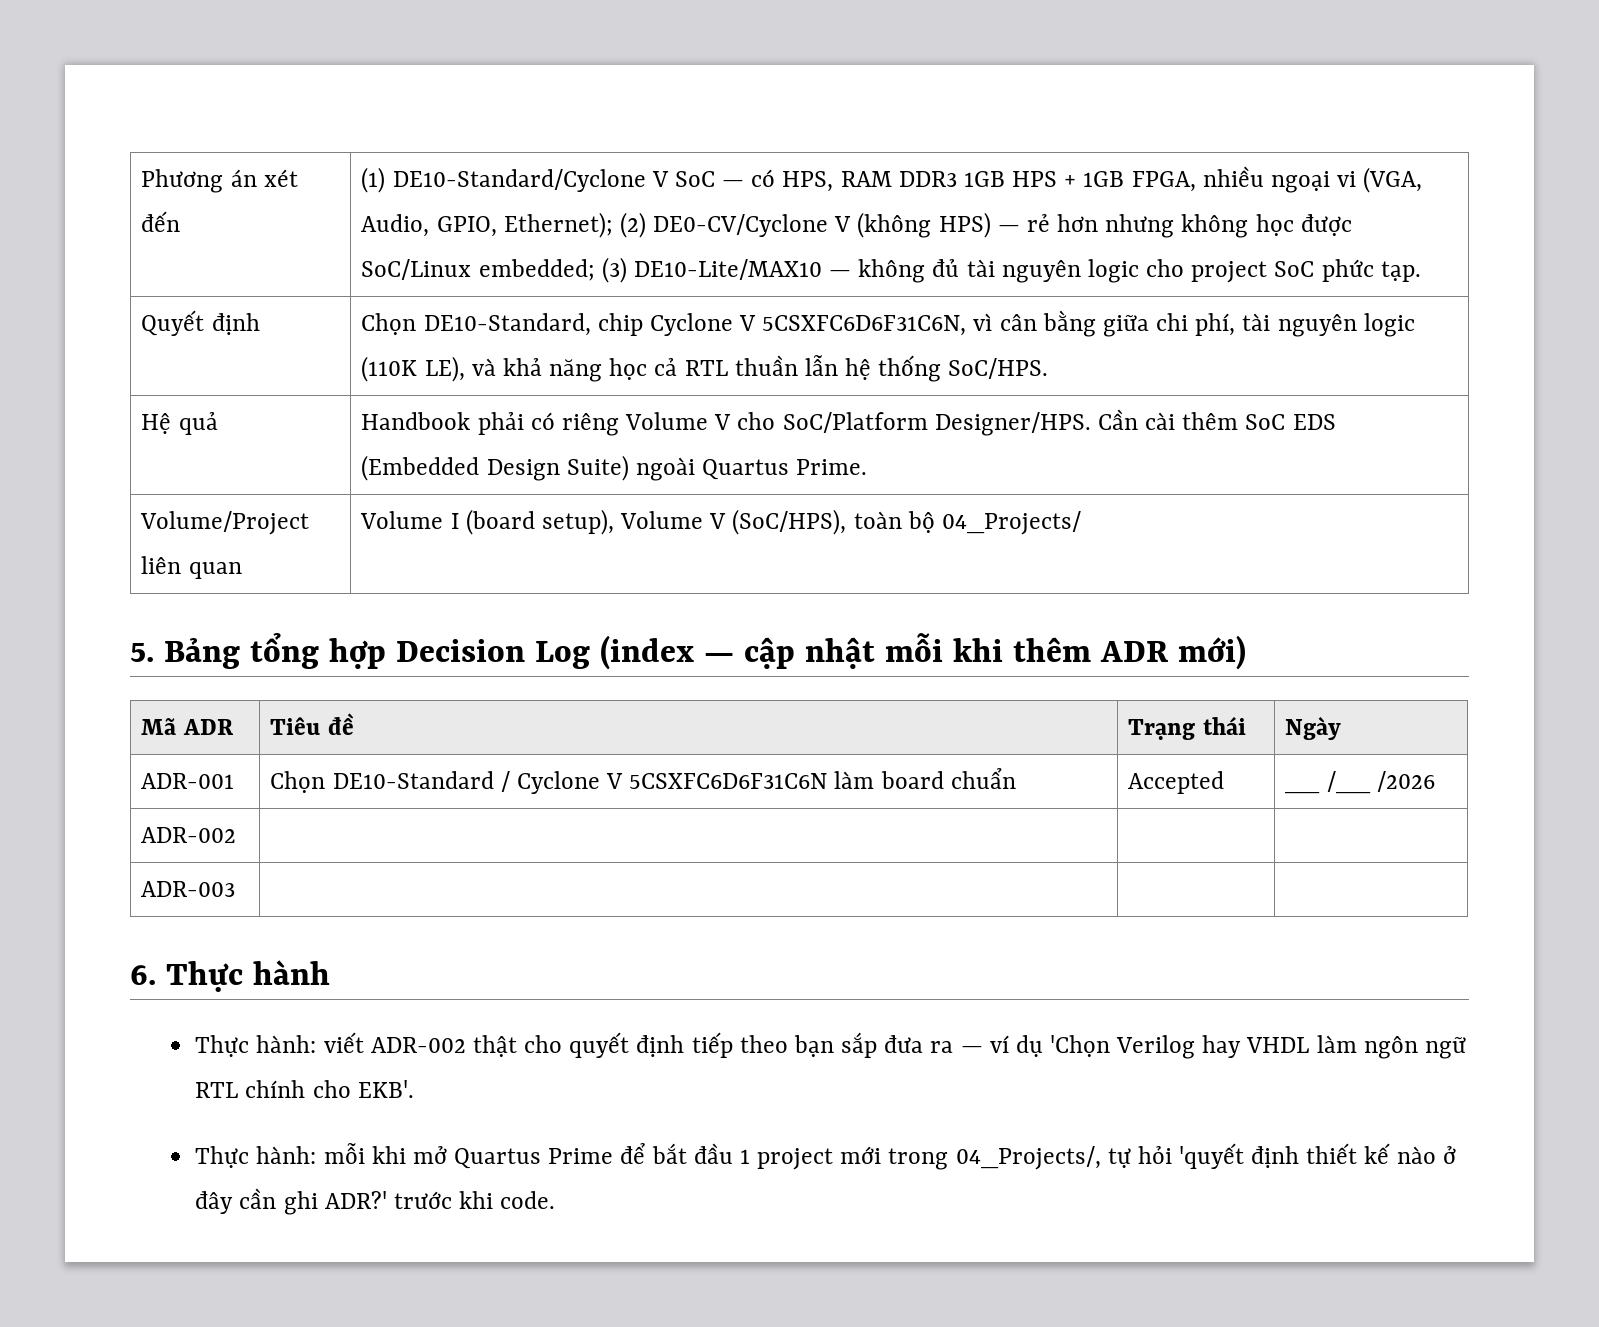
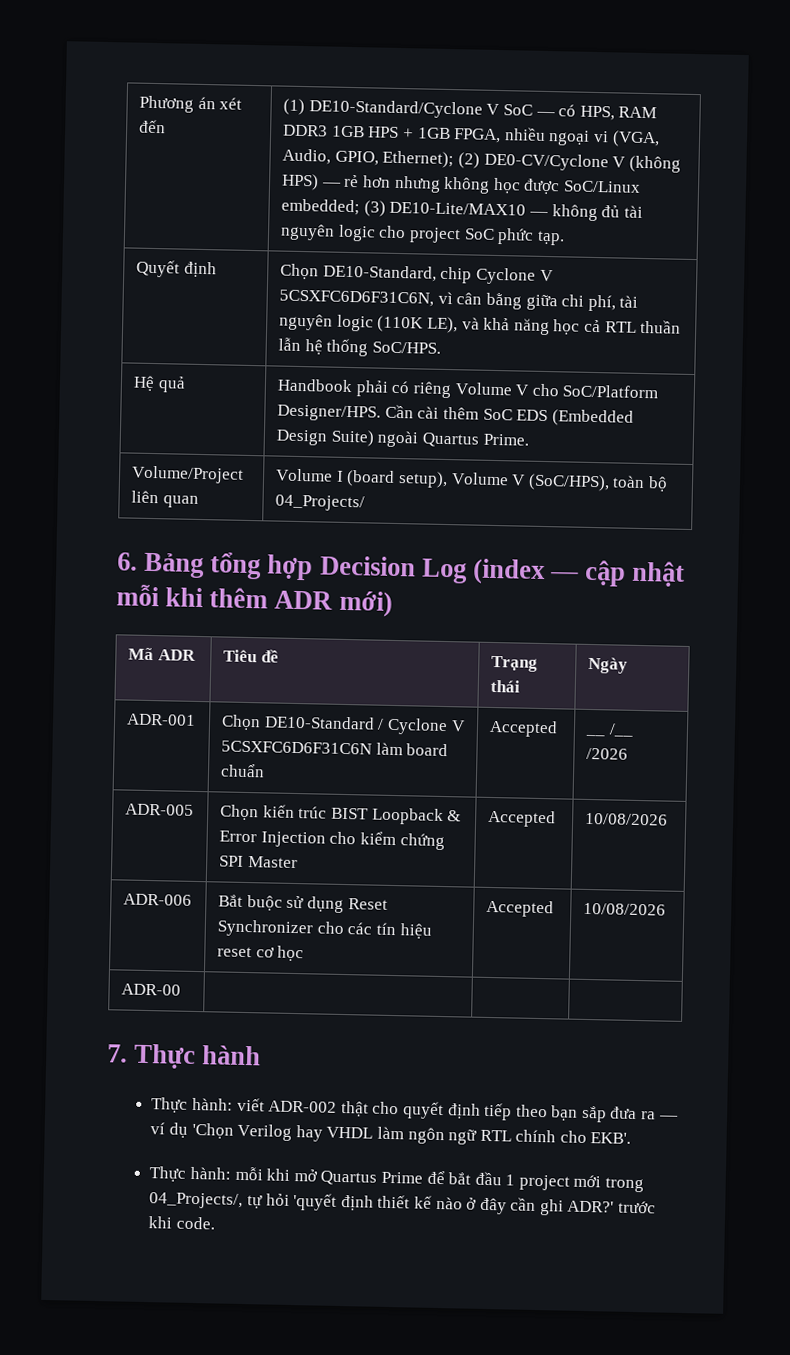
[130,643,154,662] 5. -> [117,552,138,571] 6.
[141,827,237,843] [141,881,236,897] [130,965,156,985] ADR-002 | | | // ADR-003 | | | // 6. -> [125,803,195,816] [220,804,462,826] [219,830,445,851] [219,855,298,869] [487,809,557,828] [585,812,669,826] [123,893,193,906] [218,894,388,914] [217,919,432,939] [217,945,305,962] [486,899,555,918] [583,902,667,916] [121,983,182,996] [107,1044,128,1063] ADR-005 | Chọn kiến trúc BIST Loopback & Error Injection cho kiểm chứng SPI Master | Accepted | 10/08/2026 // ADR-006 | Bắt buộc sử dụng Reset Synchronizer cho các tín hiệu reset cơ học | Accepted | 10/08/2026 // ADR-00 | | | // 7.

